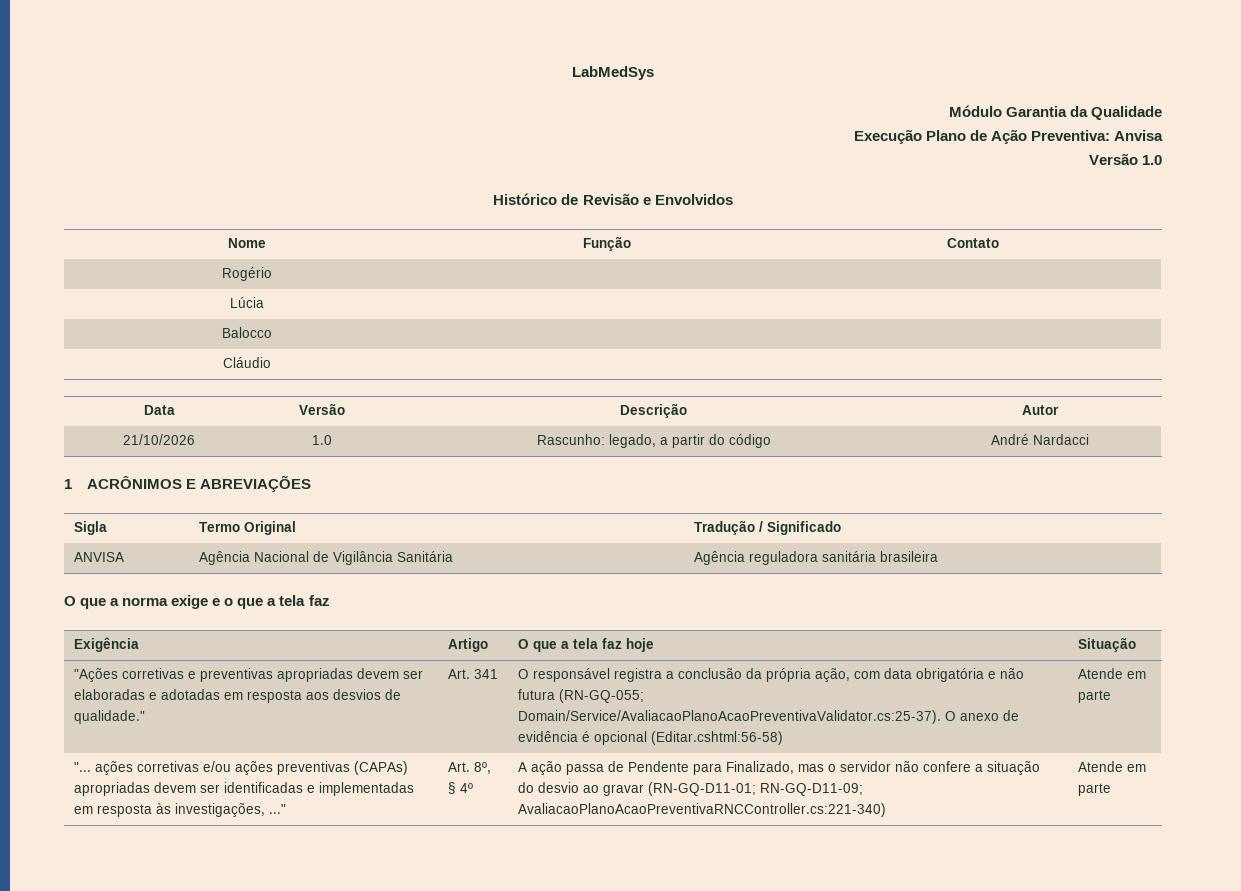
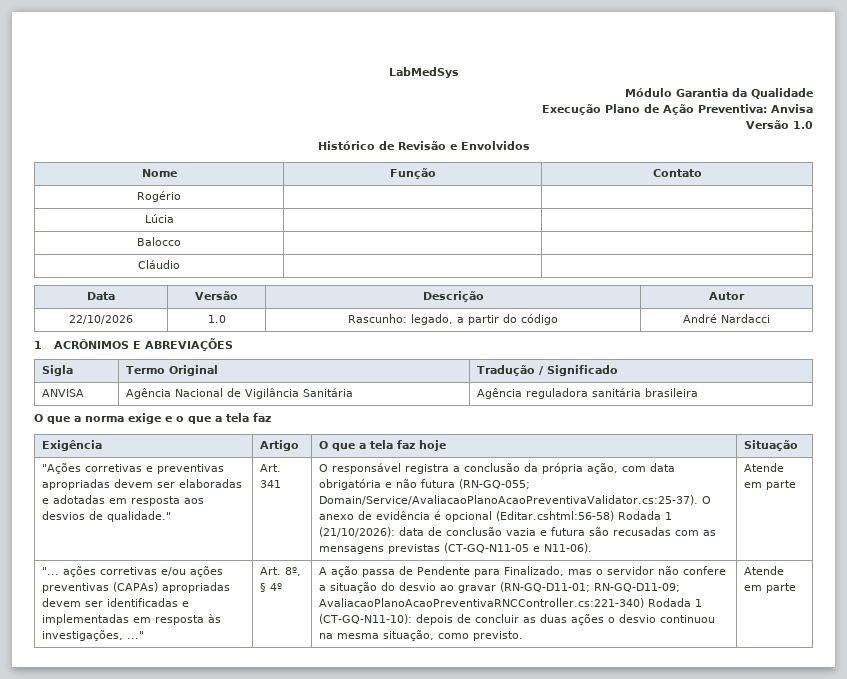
[123,434,195,445] 21/10/2026 -> [69,315,133,324] 22/10/2026
(783, 738) none -> [617,511,672,520] [318,527,716,537] [318,543,592,554] Rodada 1 (21/10/2026): data de conclusão vazia e futura são recusadas com as mensagens previstas (CT-GQ-N11-05 e N11-06).
(886, 810) none -> [647,598,702,607] [318,614,715,625] [318,630,523,641] Rodada 1 (CT-GQ-N11-10): depois de concluir as duas ações o desvio continuou na mesma situação, como previsto.

